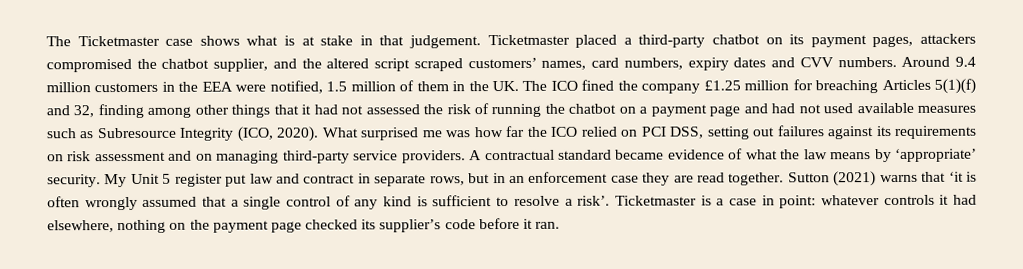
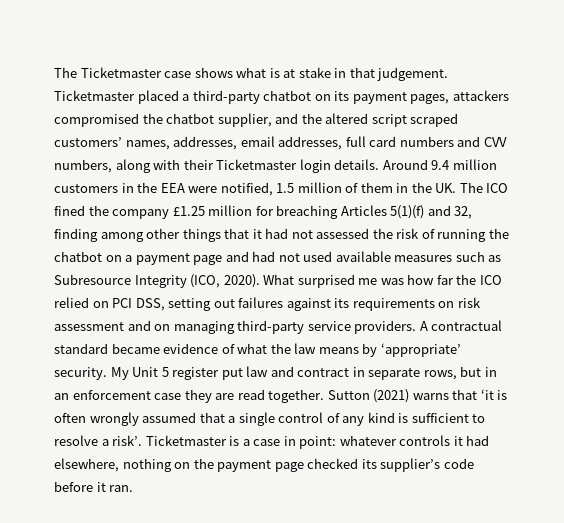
[591,56,897,71] card numbers, expiry dates and CVV numbers. -> [173,136,507,150] [54,159,380,173] addresses, email addresses, full card numbers and CVV numbers, along with their Ticketmaster login details.

